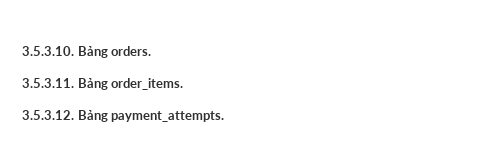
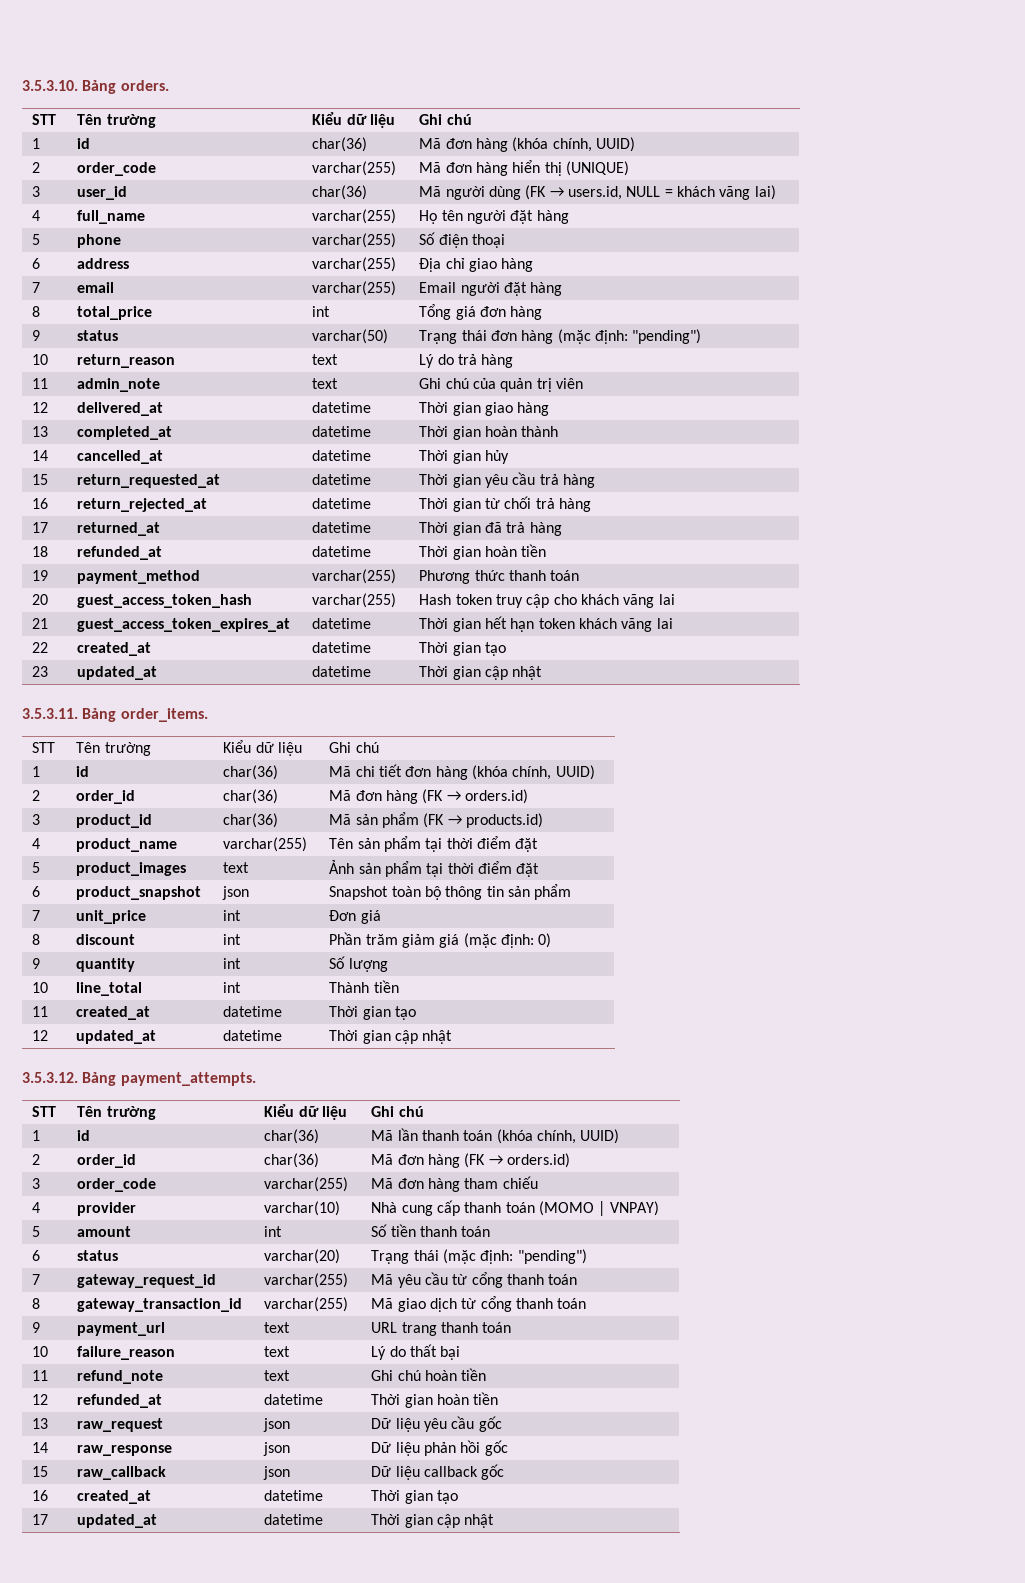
[22,78,184,90] [22,110,225,122] // 3.5.3.11. Bảng order_items. // 3.5.3.12. Bảng payment_attempts. -> [32,114,57,125] [77,114,156,128] [312,112,395,128] [419,114,472,125] [32,138,41,149] [77,138,91,149] [312,137,368,152] [419,137,635,152] [32,162,41,173] [77,162,157,176] [312,161,397,176] [419,160,629,176] [32,186,41,197] [77,186,128,200] [312,185,368,200] [419,185,776,200] [32,210,41,221] [77,210,146,224] [312,209,397,224] [419,210,569,224] [32,234,41,245] [77,234,122,248] [312,233,397,248] [419,232,505,248] [32,258,41,269] [77,258,130,269] [312,257,397,272] [419,258,534,272] [32,282,41,293] [77,282,115,293] [312,281,397,296] [419,282,563,296] [32,306,41,317] [77,306,153,320] [312,306,331,317] [419,304,543,320] [32,330,41,341] [77,330,119,341] [312,329,389,344] [419,329,702,344] [32,354,49,365] [77,354,176,368] [312,354,339,365] [419,354,514,368] [32,378,49,389] [77,378,161,392] [312,378,339,389] [419,378,583,392] [32,402,49,413] [77,402,164,416] [312,402,372,413] [419,402,550,416] [32,426,49,437] [77,426,173,440] [312,426,372,437] [419,426,559,440] [32,450,49,461] [77,450,164,464] [312,450,372,461] [419,450,509,464] [32,474,49,485] [77,474,221,488] [312,474,372,485] [419,472,595,488] [32,498,49,509] [77,498,208,512] [312,498,372,509] [419,496,591,512] [32,522,49,533] [77,522,161,536] [312,522,372,533] [419,522,562,536] [32,546,49,557] [77,546,163,560] [312,546,372,557] [419,544,547,560] [32,570,49,581] [77,570,201,584] [312,569,397,584] [419,570,580,584] [32,594,49,605] [77,594,253,608] [312,593,397,608] [419,594,675,608] [32,618,49,629] [77,618,291,632] [312,618,372,629] [419,616,673,632] [32,642,49,653] [77,642,152,656] [312,642,372,653] [419,642,506,656] [32,666,49,677] [77,666,158,680] [312,666,372,677] [419,666,543,680] [22,708,208,722] [32,742,56,753] [76,742,151,756] [223,740,302,756] [329,742,379,753] [32,766,41,777] [76,766,90,777] [223,765,279,780] [329,764,595,780] [32,790,41,801] [76,790,136,804] [223,789,279,804] [329,789,528,804] [32,814,41,825] [76,814,153,828] [223,813,279,828] [329,812,543,828] [32,838,41,849] [76,838,178,852] [223,837,308,852] [329,836,539,852] [32,862,41,873] [76,862,187,876] [223,862,250,873] [329,860,540,877] [32,886,41,897] [76,886,202,900] [222,886,250,900] [329,884,572,900] [32,910,41,921] [76,910,147,924] [223,910,242,921] [329,910,381,924] [32,934,41,945] [76,934,136,945] [223,934,242,945] [329,932,552,948] [32,958,41,969] [76,958,136,972] [223,958,242,969] [329,956,388,972] [32,982,49,993] [76,982,143,996] [223,982,242,993] [329,980,399,993] [32,1006,49,1017] [76,1006,151,1020] [223,1006,283,1017] [329,1006,416,1020] [32,1030,49,1041] [76,1030,157,1044] [223,1030,283,1041] [329,1030,453,1044] [22,1072,256,1086] [32,1106,57,1117] [77,1106,156,1120] [264,1104,347,1120] [371,1106,424,1117] [32,1130,41,1141] [77,1130,91,1141] [264,1129,320,1144] [371,1128,620,1144] [32,1154,41,1165] [77,1154,137,1168] [264,1153,320,1168] [371,1153,570,1168] [32,1178,41,1189] [77,1178,157,1192] [264,1177,349,1192] [371,1176,538,1192] [32,1202,41,1213] [77,1202,137,1216] [264,1201,341,1216] [371,1200,659,1216] [32,1226,41,1237] [77,1226,132,1237] [264,1226,283,1237] [371,1224,491,1237] [32,1250,41,1261] [77,1250,119,1261] [264,1249,341,1264] [371,1249,587,1264] [32,1274,41,1285] [77,1274,217,1288] [264,1273,349,1288] [371,1272,578,1288] [32,1298,41,1309] [77,1298,243,1312] [264,1297,349,1312] [371,1296,587,1312] [32,1322,41,1333] [77,1322,166,1336] [264,1322,291,1333] [371,1322,512,1336] [32,1346,49,1357] [77,1346,176,1360] [264,1346,291,1357] [371,1344,461,1360] [32,1370,49,1381] [77,1370,164,1384] [264,1370,291,1381] [371,1368,487,1381] [32,1394,49,1405] [77,1394,163,1408] [264,1394,324,1405] [371,1392,499,1408] [32,1418,49,1429] [77,1418,164,1432] [263,1418,291,1432] [371,1416,502,1432] [32,1442,49,1453] [77,1445,173,1456] [263,1442,291,1456] [371,1440,508,1456] [32,1466,49,1477] [77,1466,167,1480] [263,1466,291,1480] [371,1464,505,1480] [32,1490,49,1501] [77,1490,152,1504] [264,1490,324,1501] [371,1490,458,1504] [32,1514,49,1525] [77,1514,158,1528] [264,1514,324,1525] [371,1514,495,1528] // STT | Tên trường | Kiểu dữ liệu | Ghi chú // 1 | id | char(36) | Mã đơn hàng (khóa chính, UUID) // 2 | order_code | varchar(255) | Mã đơn hàng hiển thị (UNIQUE) // 3 | user_id | char(36) | Mã người dùng (FK → users.id, NULL = khách vãng lai) // 4 | full_name | varchar(255) | Họ tên người đặt hàng // 5 | phone | varchar(255) | Số điện thoại // 6 | address | varchar(255) | Địa chỉ giao hàng // 7 | email | varchar(255) | Email người đặt hàng // 8 | total_price | int | Tổng giá đơn hàng // 9 | status | varchar(50) | Trạng thái đơn hàng (mặc định: "pending") // 10 | return_reason | text | Lý do trả hàng // 11 | admin_note | text | Ghi chú của quản trị viên // 12 | delivered_at | datetime | Thời gian giao hàng // 13 | completed_at | datetime | Thời gian hoàn thành // 14 | cancelled_at | datetime | Thời gian hủy // 15 | return_requested_at | datetime | Thời gian yêu cầu trả hàng // 16 | return_rejected_at | datetime | Thời gian từ chối trả hàng // 17 | returned_at | datetime | Thời gian đã trả hàng // 18 | refunded_at | datetime | Thời gian hoàn tiền // 19 | payment_method | varchar(255) | Phương thức thanh toán // 20 | guest_access_token_hash | varchar(255) | Hash token truy cập cho khách vãng lai // 21 | guest_access_token_expires_at | datetime | Thời gian hết hạn token khách vãng lai // 22 | created_at | datetime | Thời gian tạo // 23 | updated_at | datetime | Thời gian cập nhật // 3.5.3.11. Bảng order_items. // STT | Tên trường | Kiểu dữ liệu | Ghi chú // 1 | id | char(36) | Mã chi tiết đơn hàng (khóa chính, UUID) // 2 | order_id | char(36) | Mã đơn hàng (FK → orders.id) // 3 | product_id | char(36) | Mã sản phẩm (FK → products.id) // 4 | product_name | varchar(255) | Tên sản phẩm tại thời điểm đặt // 5 | product_images | text | Ảnh sản phẩm tại thời điểm đặt // 6 | product_snapshot | json | Snapshot toàn bộ thông tin sản phẩm // 7 | unit_price | int | Đơn giá // 8 | discount | int | Phần trăm giảm giá (mặc định: 0) // 9 | quantity | int | Số lượng // 10 | line_total | int | Thành tiền // 11 | created_at | datetime | Thời gian tạo // 12 | updated_at | datetime | Thời gian cập nhật // 3.5.3.12. Bảng payment_attempts. // STT | Tên trường | Kiểu dữ liệu | Ghi chú // 1 | id | char(36) | Mã lần thanh toán (khóa chính, UUID) // 2 | order_id | char(36) | Mã đơn hàng (FK → orders.id) // 3 | order_code | varchar(255) | Mã đơn hàng tham chiếu // 4 | provider | varchar(10) | Nhà cung cấp thanh toán (MOMO | VNPAY) // 5 | amount | int | Số tiền thanh toán // 6 | status | varchar(20) | Trạng thái (mặc định: "pending") // 7 | gateway_request_id | varchar(255) | Mã yêu cầu từ cổng thanh toán // 8 | gateway_transaction_id | varchar(255) | Mã giao dịch từ cổng thanh toán // 9 | payment_url | text | URL trang thanh toán // 10 | failure_reason | text | Lý do thất bại // 11 | refund_note | text | Ghi chú hoàn tiền // 12 | refunded_at | datetime | Thời gian hoàn tiền // 13 | raw_request | json | Dữ liệu yêu cầu gốc // 14 | raw_response | json | Dữ liệu phản hồi gốc // 15 | raw_callback | json | Dữ liệu callback gốc // 16 | created_at | datetime | Thời gian tạo // 17 | updated_at | datetime | Thời gian cập nhật

